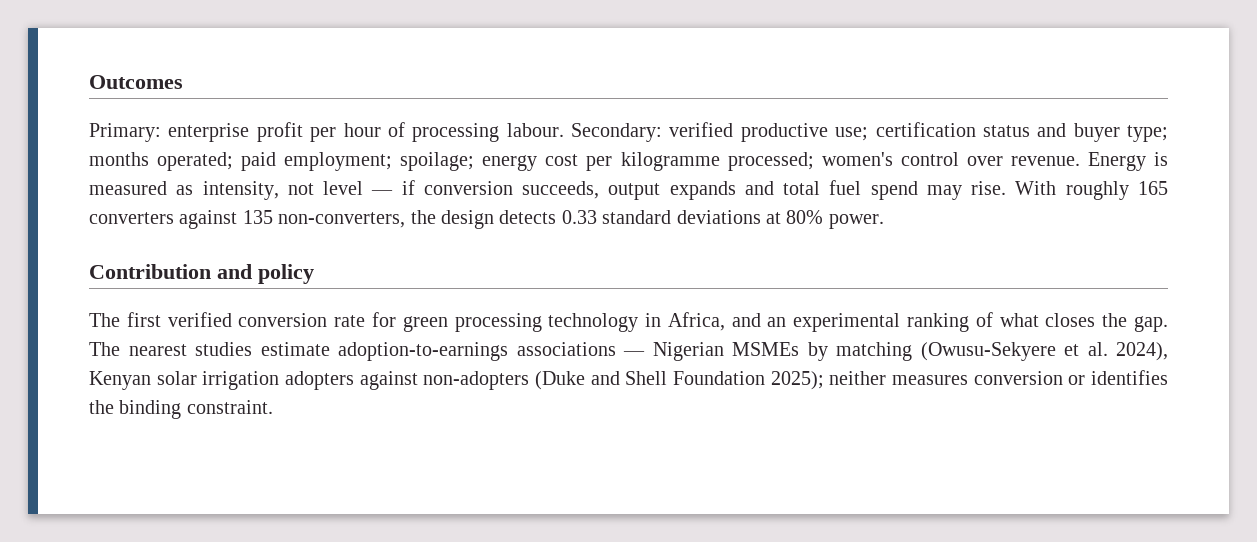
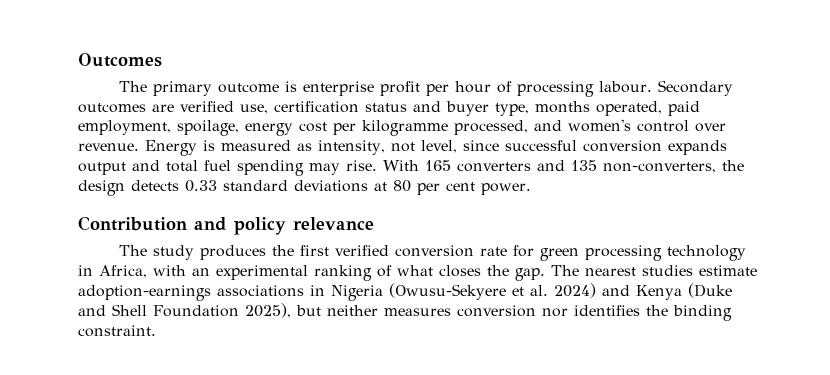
[89,123,161,142] Primary: -> [118,81,297,96] The primary outcome is
[571,122,1168,142] [89,152,475,171] Secondary: verified productive use; certification status and buyer type; months operated; paid employment; spoilage; -> [657,80,733,96] [78,101,700,116] [78,120,239,136] Secondary outcomes are verified use, certification status and buyer type, months operated, paid employment, spoilage,
[727,152,814,171] processed; -> [454,120,562,135] processed, and
[323,180,736,200] level — if conversion succeeds, output expands -> [420,140,727,155] [78,162,126,175] level, since successful conversion expands output
[870,181,918,200] spend -> [237,160,304,176] spending
[1065,181,1129,200] roughly -> (419, 165) none
[179,210,238,229] against -> [537,160,565,171] and
[786,210,824,224] 80% -> [393,180,475,195] 80 per cent
[89,313,120,327] // The -> [293,217,374,230] [118,245,294,260] relevance // The study produces the
[731,313,761,327] and -> [153,265,186,276] with
[338,342,1168,361] [89,371,530,390] adoption-to-earnings associations — Nigerian MSMEs by matching (Owusu-Sekyere et al. 2024), Kenyan solar irrigation adopters against non-adopters -> [78,283,682,301] adoption-earnings associations in Nigeria (Owusu-Sekyere et al. 2024) and Kenya
[770,371,824,390] 2025); -> [245,303,321,318] 2025), but
[1068,375,1086,385] or -> [542,308,568,317] nor

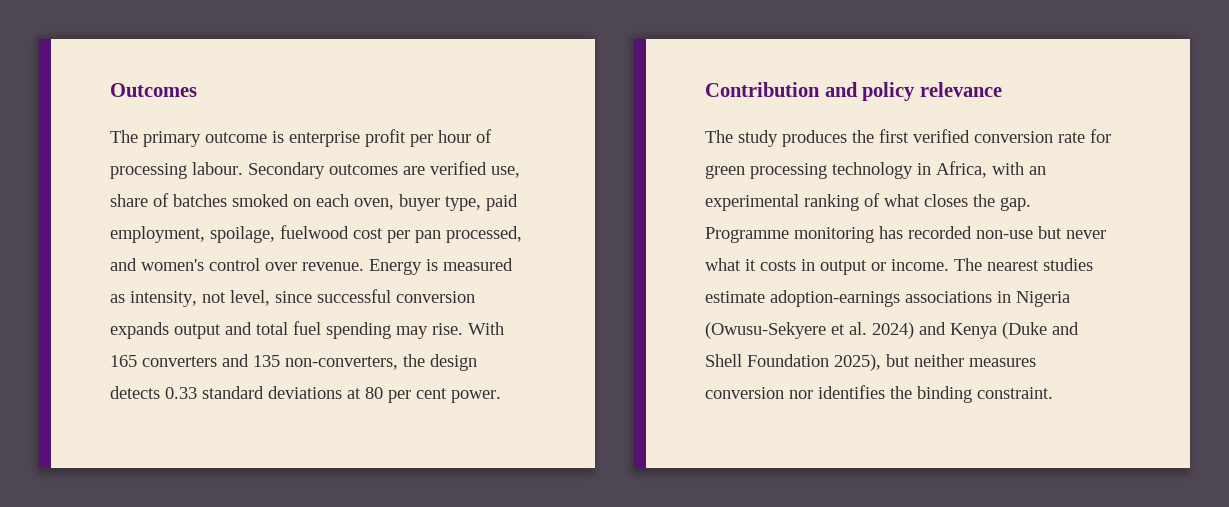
[274,101,662,116] certification status and buyer type, months operated, -> [110,193,481,211] share of batches smoked on each oven, buyer type,
[245,123,293,136] energy -> [280,225,349,239] fuelwood
[362,120,448,136] kilogramme -> [415,230,441,243] pan
(545, 274) none -> [705,226,1106,243] [705,258,949,275] Programme monitoring has recorded non-use but never what it costs in output or income.

